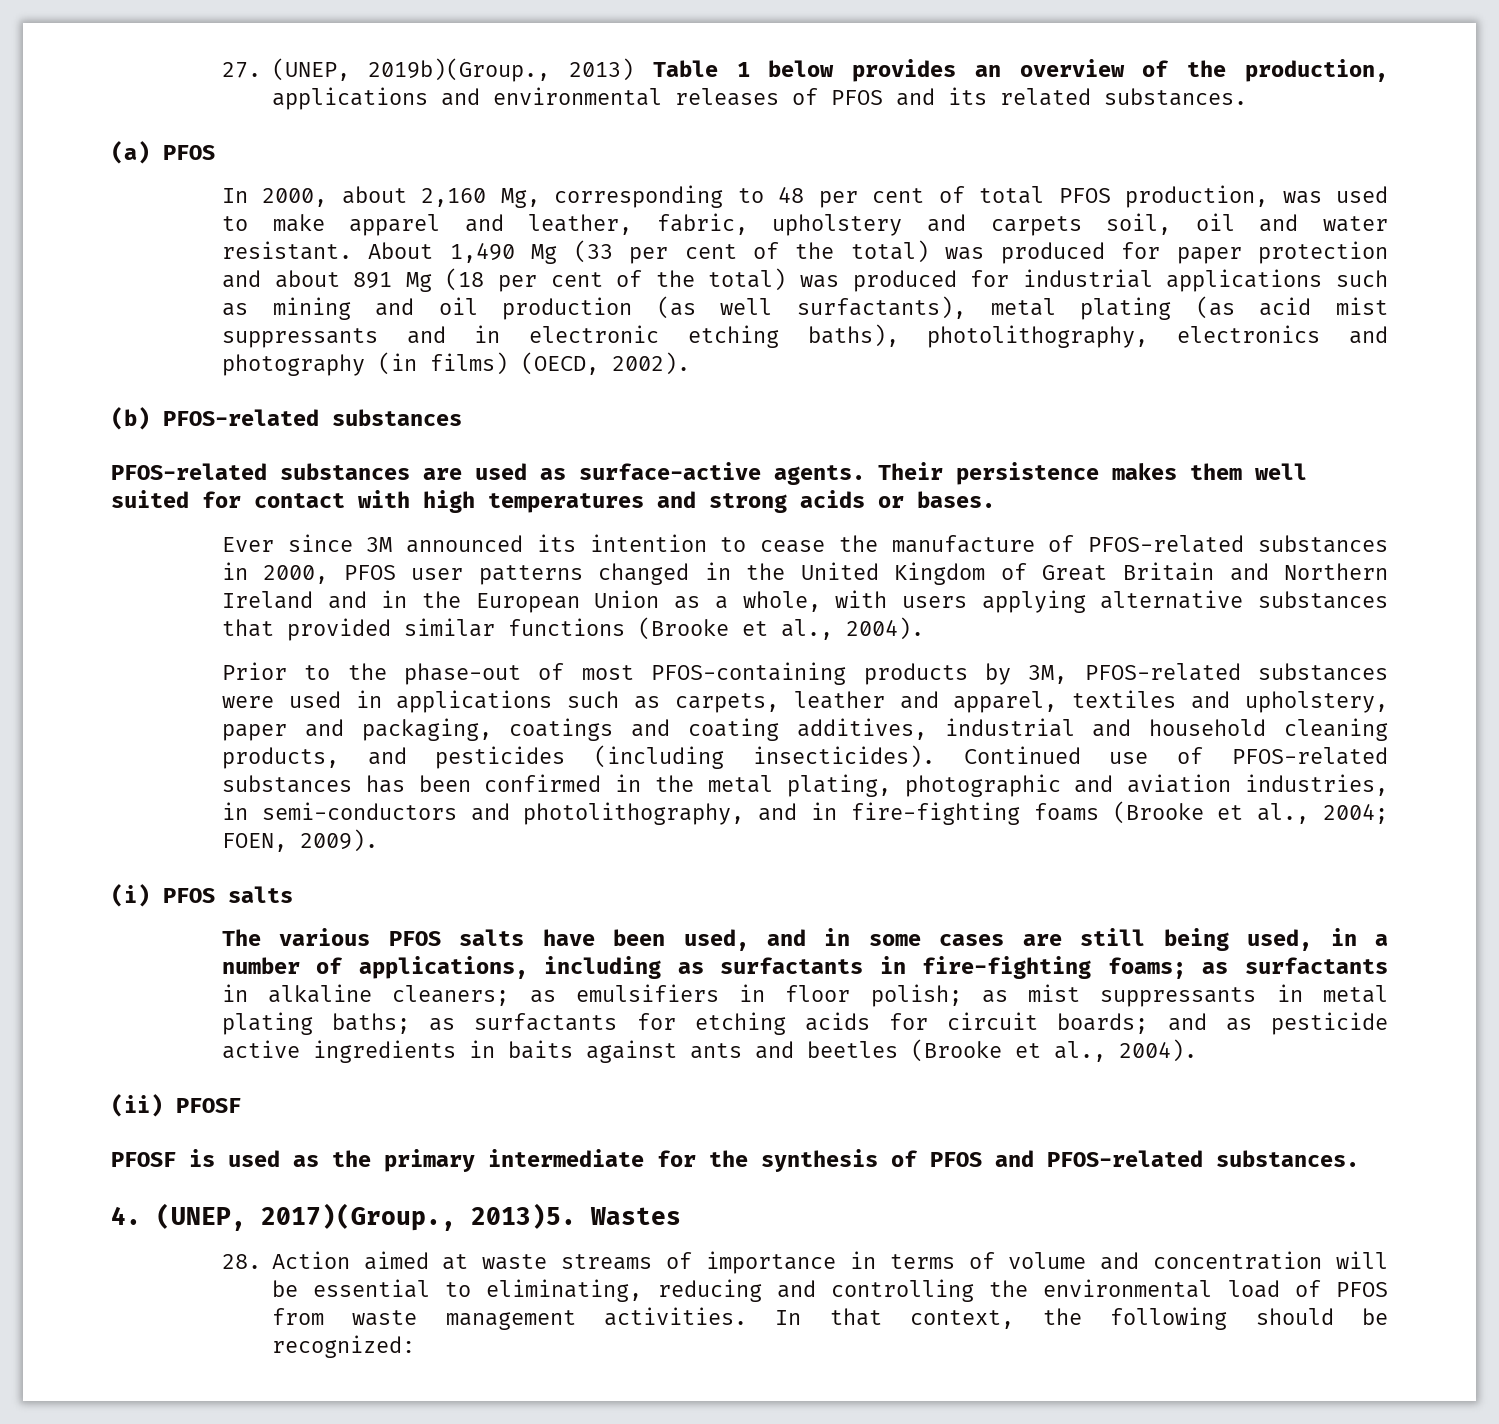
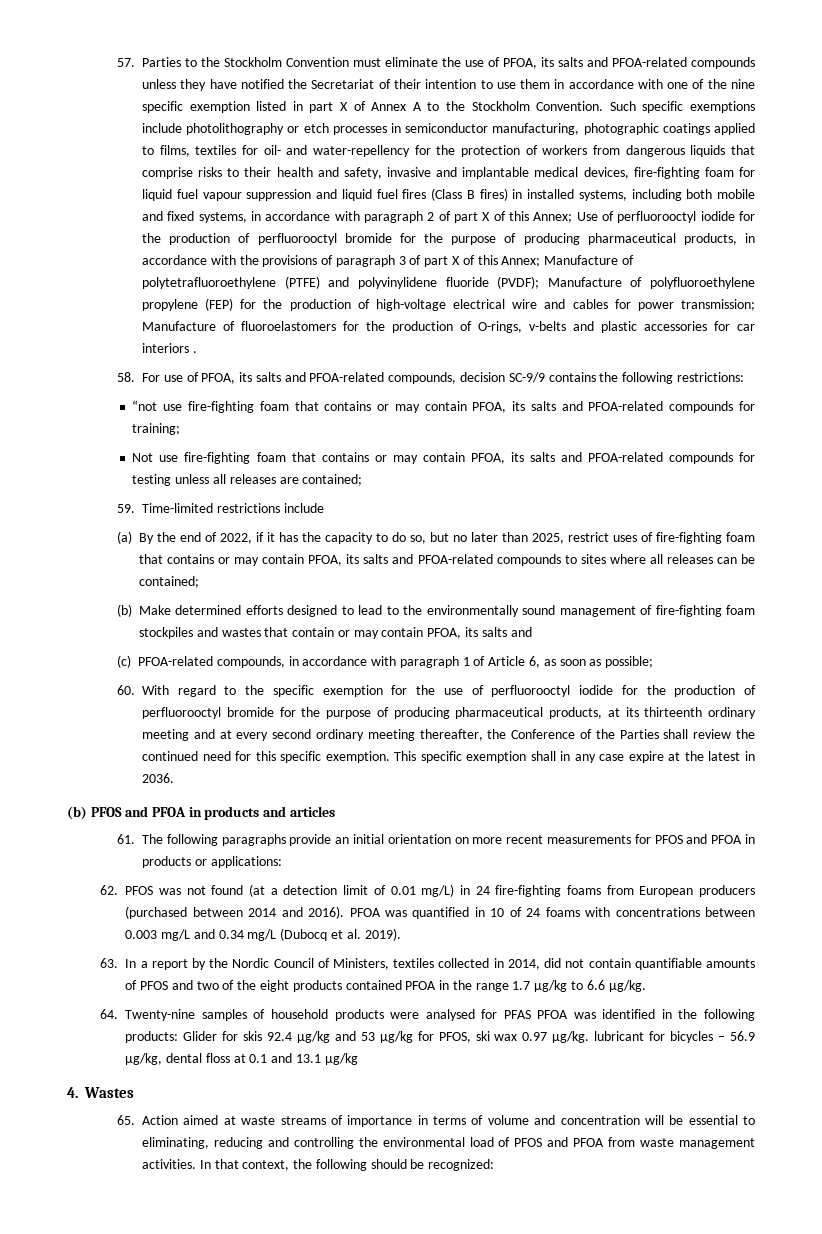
[221,58,1388,82] [271,87,1247,110] [111,141,215,164] [221,185,1389,208] [221,213,1388,236] [221,240,1388,264] [221,268,1388,292] [221,296,1388,320] [221,324,1388,348] [221,352,690,376] [111,407,462,430] [111,462,1307,485] [111,490,995,513] [221,534,1388,553] [221,562,1388,585] [221,590,1388,613] [221,617,924,641] [221,662,1389,685] [221,690,1388,713] [221,718,1388,741] [221,745,1388,769] [221,774,1388,797] [221,801,1388,825] [221,829,378,852] [111,884,293,907] [221,928,1388,951] [221,956,1388,979] [221,984,1388,1007] [221,1012,1388,1035] [221,1039,1197,1063] [111,1094,241,1117] [111,1149,1359,1172] [111,1203,576,1231] 27. (UNEP, 2019b)(Group., 2013) Table 1 below provides an overview of the production, applications and environmental releases of PFOS and its related substances. // (a) PFOS // In 2000, about 2,160 Mg, corresponding to 48 per cent of total PFOS production, was used to make apparel and leather, fabric, upholstery and carpets soil, oil and water resistant. About 1,490 Mg (33 per cent of the total) was produced for paper protection and about 891 Mg (18 per cent of the total) was produced for industrial applications such as mining and oil production (as well surfactants), metal plating (as acid mist suppressants and in electronic etching baths), photolithography, electronics and photography (in films) (OECD, 2002). // (b) PFOS-related substances // PFOS-related substances are used as surface-active agents. Their persistence makes them well suited for contact with high temperatures and strong acids or bases. // Ever since 3M announced its intention to cease the manufacture of PFOS-related substances in 2000, PFOS user patterns changed in the United Kingdom of Great Britain and Northern Ireland and in the European Union as a whole, with users applying alternative substances that provided similar functions (Brooke et al., 2004). // Prior to the phase-out of most PFOS-containing products by 3M, PFOS-related substances were used in applications such as carpets, leather and apparel, textiles and upholstery, paper and packaging, coatings and coating additives, industrial and household cleaning products, and pesticides (including insecticides). Continued use of PFOS-related substances has been confirmed in the metal plating, photographic and aviation industries, in semi-conductors and photolithography, and in fire-fighting foams (Brooke et al., 2004; FOEN, 2009). // (i) PFOS salts // The various PFOS salts have been used, and in some cases are still being used, in a number of applications, including as surfactants in fire-fighting foams; as surfactants in alkaline cleaners; as emulsifiers in floor polish; as mist suppressants in metal plating baths; as surfactants for etching acids for circuit boards; and as pesticide active ingredients in baits against ants and beetles (Brooke et al., 2004). // (ii) PFOSF // PFOSF is used as the primary intermediate for the synthesis of PFOS and PFOS-related substances. // 4. (UNEP, 2017)(Group., 2013)5. -> [117,57,755,69] [142,79,756,91] [142,101,755,113] [142,123,756,135] [142,145,756,157] [142,167,755,179] [142,188,755,201] [142,211,756,223] [142,233,756,245] [142,255,634,267] [142,276,755,289] [142,298,755,311] [142,321,755,333] [142,343,197,353] [117,372,744,384] [132,400,755,413] [132,423,181,435] [132,452,755,464] [132,474,363,486] [117,503,324,513] [117,531,755,544] [139,554,756,566] [139,576,200,588] [117,604,755,617] [139,627,532,639] [117,655,654,668] [117,685,756,697] [142,707,756,719] [142,729,756,741] [142,751,755,763] [142,773,175,783] [67,806,335,820] [117,834,756,846] [142,856,282,868] [100,884,755,897] [125,906,756,919] [125,928,401,941] [100,958,755,970] [125,980,646,992] [100,1009,755,1021] [125,1031,755,1043] [125,1053,358,1065] [67,1087,78,1098] 57. Parties to the Stockholm Convention must eliminate the use of PFOA, its salts and PFOA-related compounds unless they have notified the Secretariat of their intention to use them in accordance with one of the nine specific exemption listed in part X of Annex A to the Stockholm Convention. Such specific exemptions include photolithography or etch processes in semiconductor manufacturing, photographic coatings applied to films, textiles for oil- and water-repellency for the protection of workers from dangerous liquids that comprise risks to their health and safety, invasive and implantable medical devices, fire-fighting foam for liquid fuel vapour suppression and liquid fuel fires (Class B fires) in installed systems, including both mobile and fixed systems, in accordance with paragraph 2 of part X of this Annex; Use of perfluorooctyl iodide for the production of perfluorooctyl bromide for the purpose of producing pharmaceutical products, in accordance with the provisions of paragraph 3 of part X of this Annex; Manufacture of polytetrafluoroethylene (PTFE) and polyvinylidene fluoride (PVDF); Manufacture of polyfluoroethylene propylene (FEP) for the production of high-voltage electrical wire and cables for power transmission; Manufacture of fluoroelastomers for the production of O-rings, v-belts and plastic accessories for car interiors . // 58. For use of PFOA, its salts and PFOA-related compounds, decision SC-9/9 contains the following restrictions: // “not use fire-fighting foam that contains or may contain PFOA, its salts and PFOA-related compounds for training; // Not use fire-fighting foam that contains or may contain PFOA, its salts and PFOA-related compounds for testing unless all releases are contained; // 59. Time-limited restrictions include // (a) By the end of 2022, if it has the capacity to do so, but no later than 2025, restrict uses of fire-fighting foam that contains or may contain PFOA, its salts and PFOA-related compounds to sites where all releases can be contained; // (b) Make determined efforts designed to lead to the environmentally sound management of fire-fighting foam stockpiles and wastes that contain or may contain PFOA, its salts and // (c) PFOA-related compounds, in accordance with paragraph 1 of Article 6, as soon as possible; // 60. With regard to the specific exemption for the use of perfluorooctyl iodide for the production of perfluorooctyl bromide for the purpose of producing pharmaceutical products, at its thirteenth ordinary meeting and at every second ordinary meeting thereafter, the Conference of the Parties shall review the continued need for this specific exemption. This specific exemption shall in any case expire at the latest in 2036. // (b) PFOS and PFOA in products and articles // 61. The following paragraphs provide an initial orientation on more recent measurements for PFOS and PFOA in products or applications: // 62. PFOS was not found (at a detection limit of 0.01 mg/L) in 24 fire-fighting foams from European producers (purchased between 2014 and 2016). PFOA was quantified in 10 of 24 foams with concentrations between 0.003 mg/L and 0.34 mg/L (Dubocq et al. 2019). // 63. In a report by the Nordic Council of Ministers, textiles collected in 2014, did not contain quantifiable amounts of PFOS and two of the eight products contained PFOA in the range 1.7 µg/kg to 6.6 µg/kg. // 64. Twenty-nine samples of household products were analysed for PFAS PFOA was identified in the following products: Glider for skis 92.4 µg/kg and 53 µg/kg for PFOS, ski wax 0.97 µg/kg. lubricant for bicycles – 56.9 µg/kg, dental floss at 0.1 and 13.1 µg/kg // 4.
[221,1254,261,1269] 28. -> [117,1115,136,1125] 65.
(1388, 1289) none -> [547,1137,605,1147] and PFOA

